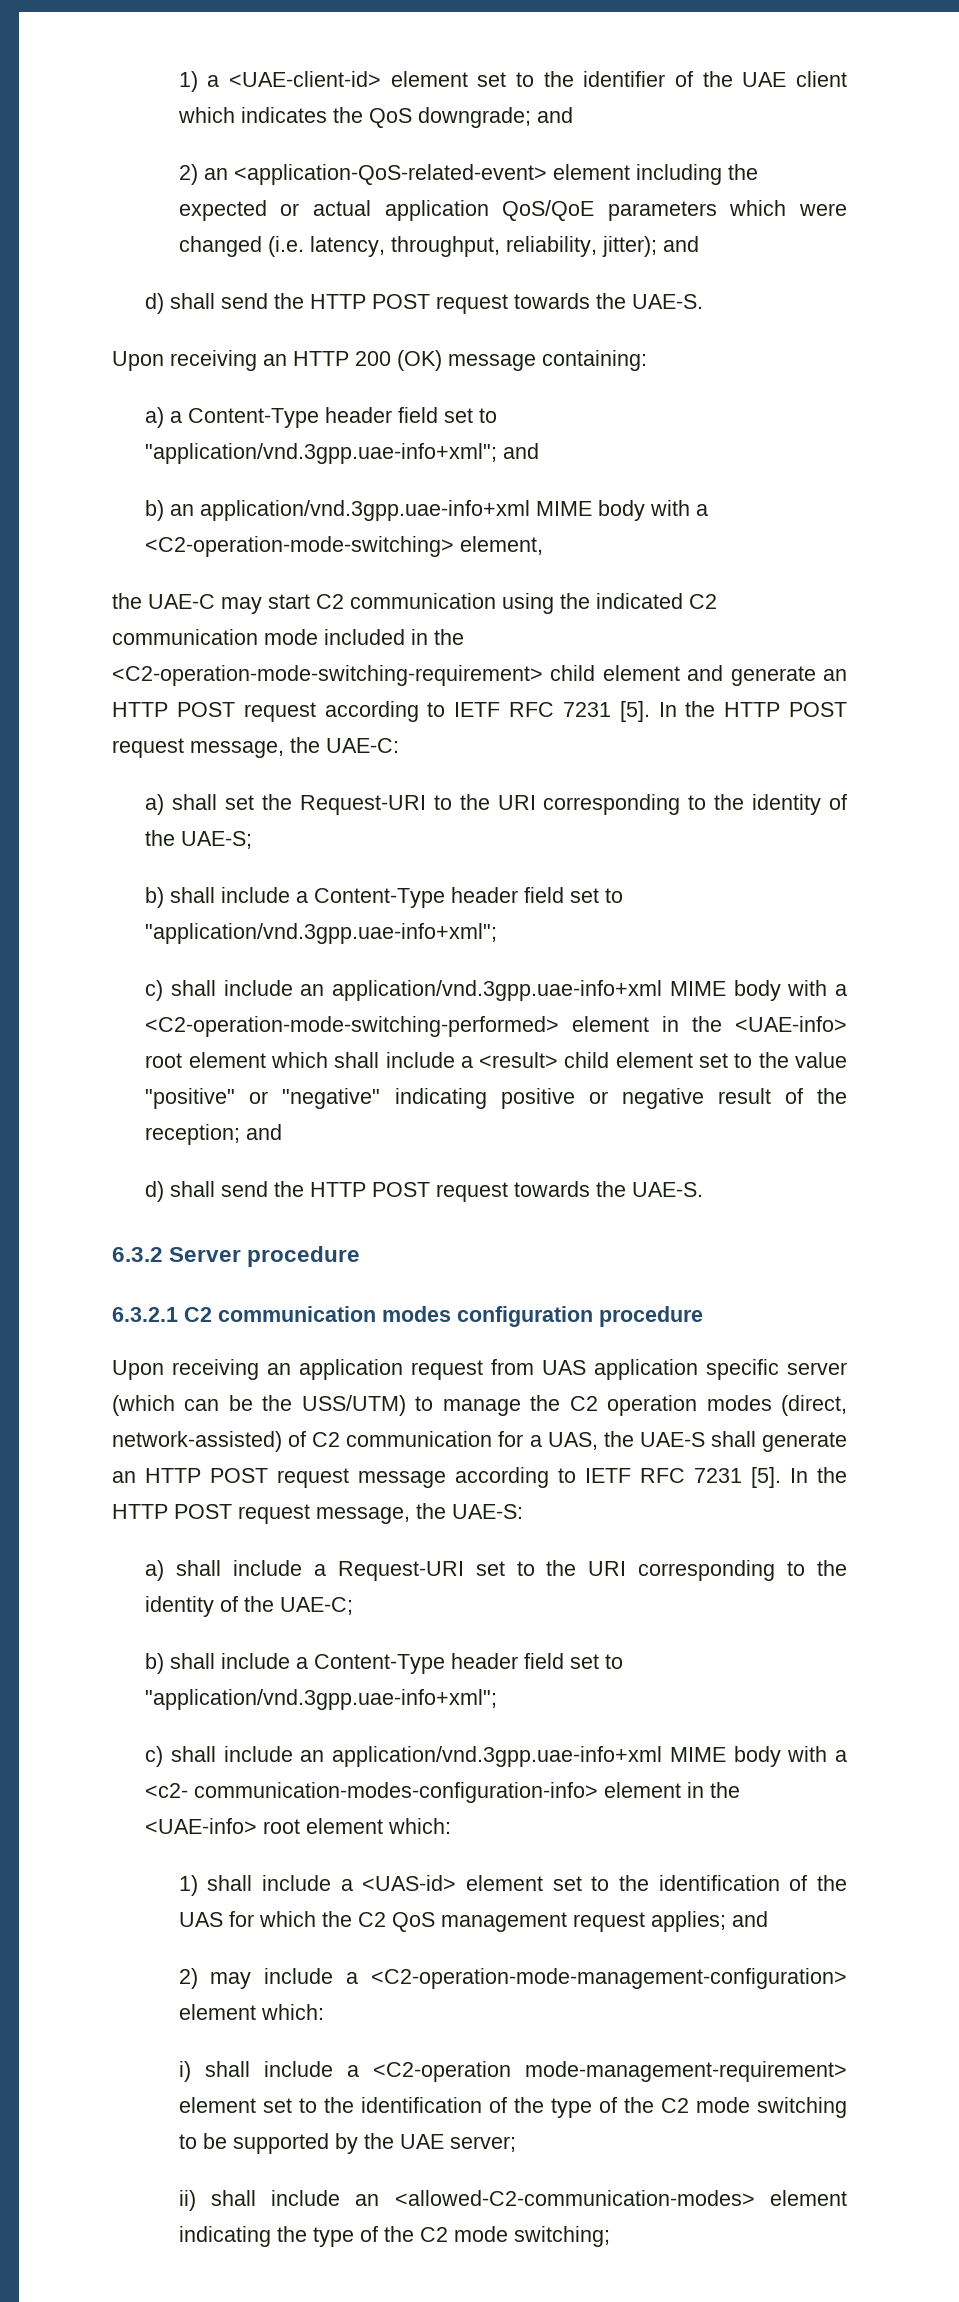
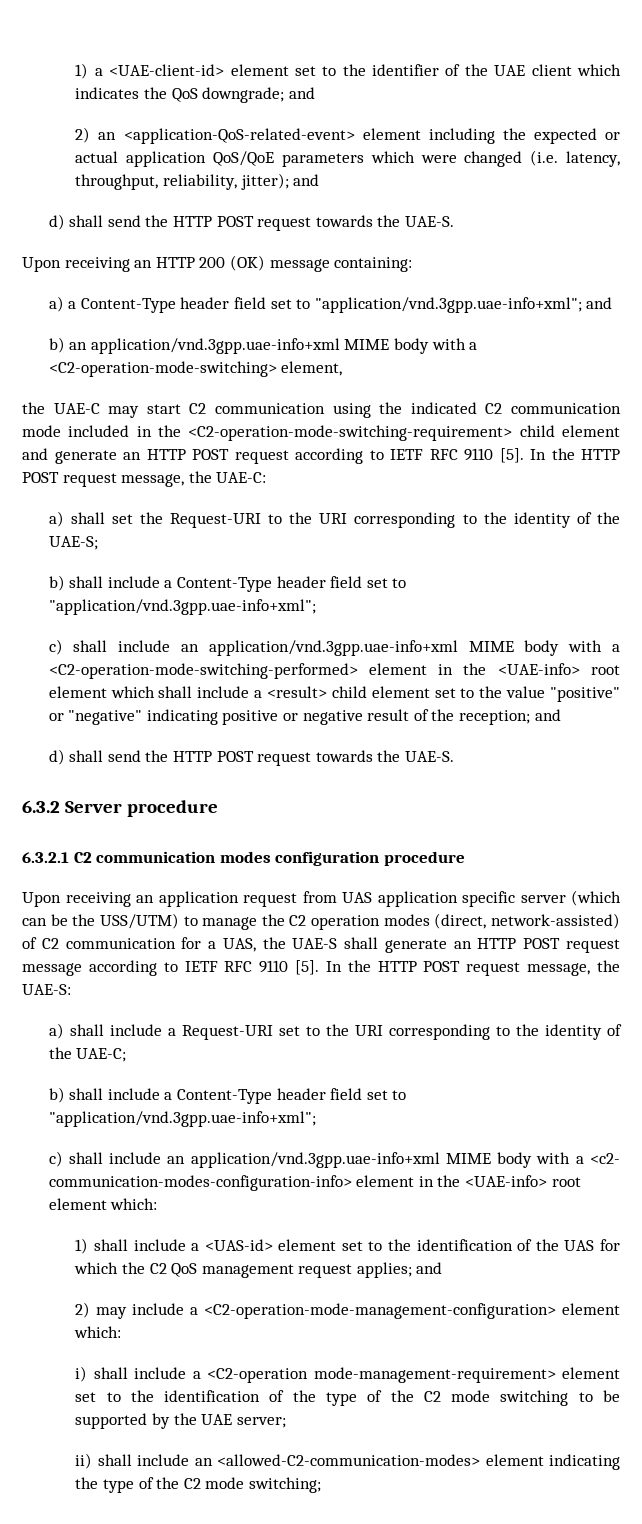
[562,702,611,717] 7231 -> [464,448,493,461] 9110
[694,1468,742,1483] 7231 -> [259,960,289,973] 9110

